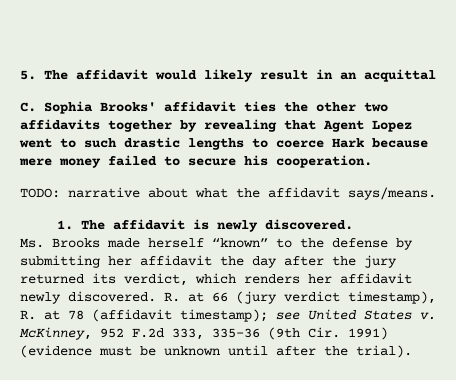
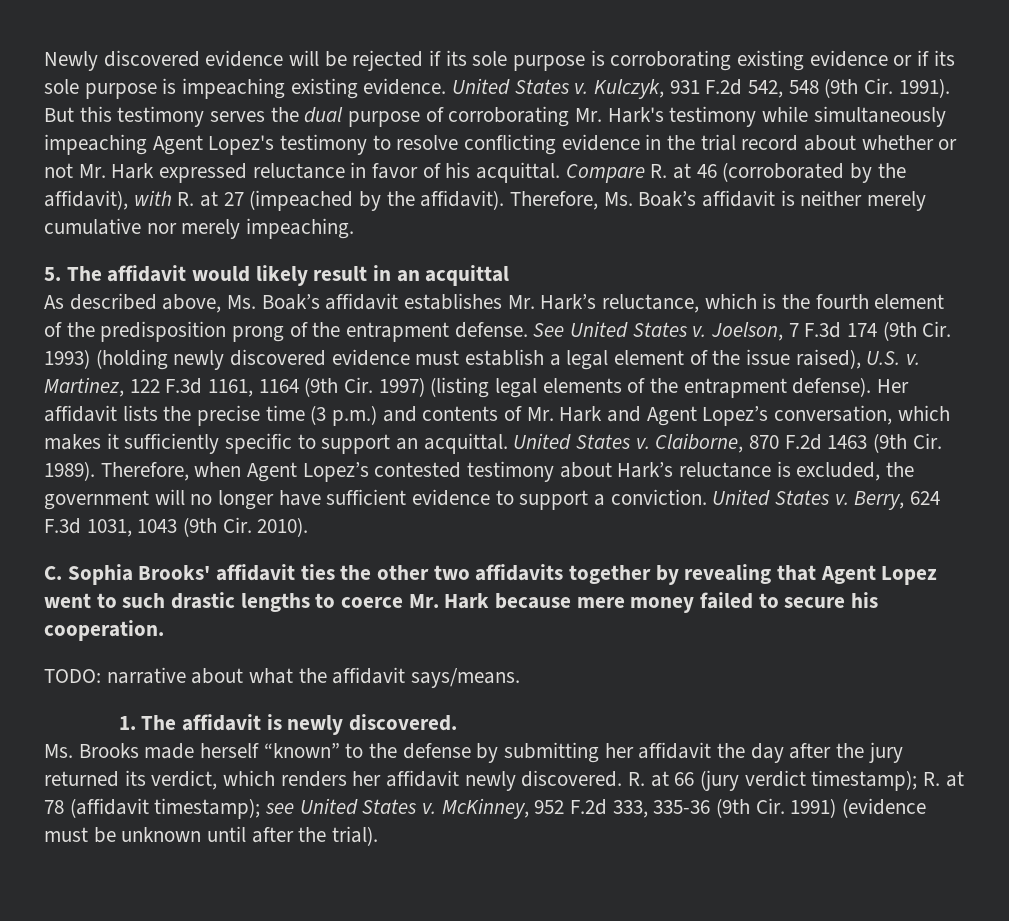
(20, 75) none -> [44,50,955,71] [44,78,950,99] [44,106,946,127] [44,134,958,155] [44,162,906,183] [44,190,927,211] [44,218,355,239] Newly discovered evidence will be rejected if its sole purpose is corroborating existing evidence or if its sole purpose is impeaching existing evidence. United States v. Kulczyk, 931 F.2d 542, 548 (9th Cir. 1991). But this testimony serves the dual purpose of corroborating Mr. Hark's testimony while simultaneously impeaching Agent Lopez's testimony to resolve conflicting evidence in the trial record about whether or not Mr. Hark expressed reluctance in favor of his acquittal. Compare R. at 46 (corroborated by the affidavit), with R. at 27 (impeached by the affidavit). Therefore, Ms. Boak’s affidavit is neither merely cumulative nor merely impeaching. //
(436, 75) none -> [44,293,945,313] [44,321,952,342] [44,349,921,370] [44,377,910,398] [44,405,950,426] [44,433,942,454] [44,461,915,482] [44,489,941,510] [44,517,309,537] // As described above, Ms. Boak’s affidavit establishes Mr. Hark’s reluctance, which is the fourth element of the predisposition prong of the entrapment defense. See United States v. Joelson, 7 F.3d 174 (9th Cir. 1993) (holding newly discovered evidence must establish a legal element of the issue raised), U.S. v. Martinez, 122 F.3d 1161, 1164 (9th Cir. 1997) (listing legal elements of the entrapment defense). Her affidavit lists the precise time (3 p.m.) and contents of Mr. Hark and Agent Lopez’s conversation, which makes it sufficiently specific to support an acquittal. United States v. Claiborne, 870 F.2d 1463 (9th Cir. 1989). Therefore, when Agent Lopez’s contested testimony about Hark’s reluctance is excluded, the government will no longer have sufficient evidence to support a conviction. United States v. Berry, 624 F.3d 1031, 1043 (9th Cir. 2010).
(324, 144) none -> [408,594,439,608] Mr.
[348,291,436,304] timestamp), -> [811,770,918,791] timestamp);

